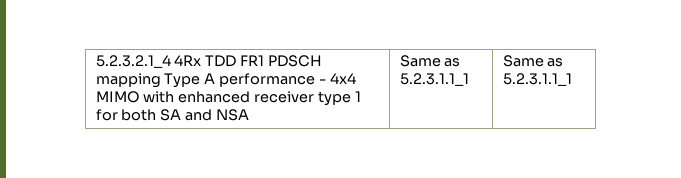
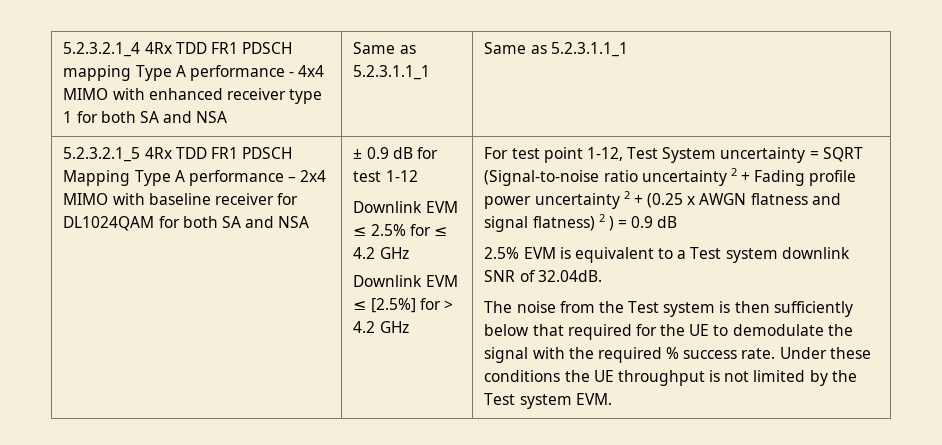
(572, 79) none -> [63,147,293,162] [63,170,327,186] [63,193,299,205] [63,216,310,231] [353,147,438,159] [353,170,418,182] [353,201,458,213] [353,224,447,236] [353,247,409,259] [353,275,458,287] [353,298,453,313] [353,321,409,333] [484,147,863,163] [484,168,857,186] [484,191,841,209] [484,214,678,232] [484,247,850,263] [484,270,602,282] [484,301,853,317] [484,324,853,340] [484,347,871,363] [484,370,857,386] [484,393,612,409] // 5.2.3.2.1_5 4Rx TDD FR1 PDSCH Mapping Type A performance – 2x4 MIMO with baseline receiver for DL1024QAM for both SA and NSA | ± 0.9 dB for test 1-12 // Downlink EVM ≤ 2.5% for ≤ 4.2 GHz // Downlink EVM ≤ [2.5%] for > 4.2 GHz | For test point 1-12, Test System uncertainty = SQRT (Signal-to-noise ratio uncertainty 2 + Fading profile power uncertainty 2 + (0.25 x AWGN flatness and signal flatness) 2 ) = 0.9 dB // 2.5% EVM is equivalent to a Test system downlink SNR of 32.04dB. // The noise from the Test system is then sufficiently below that required for the UE to demodulate the signal with the required % success rate. Under these conditions the UE throughput is not limited by the Test system EVM.

